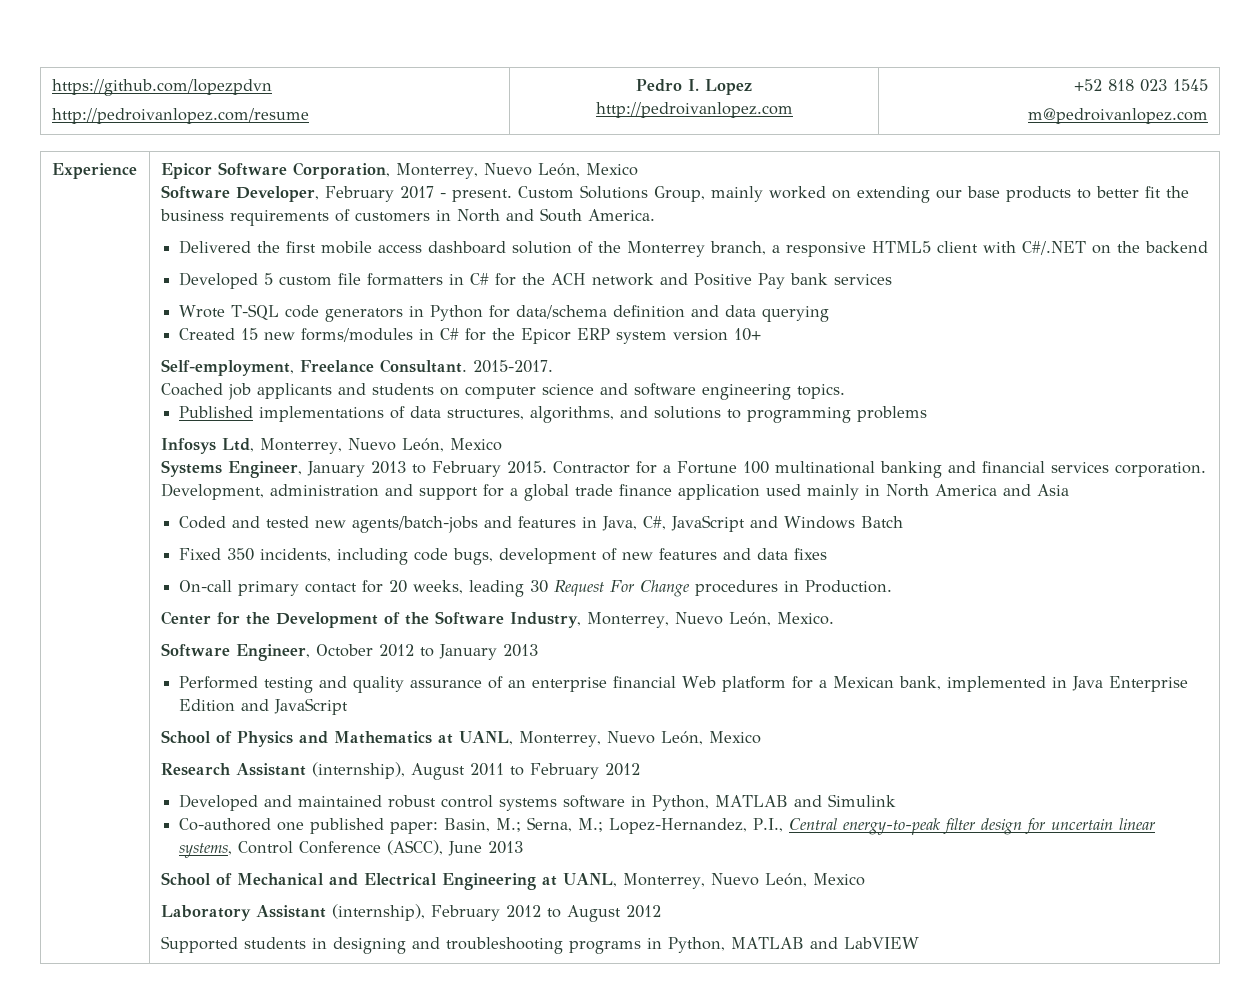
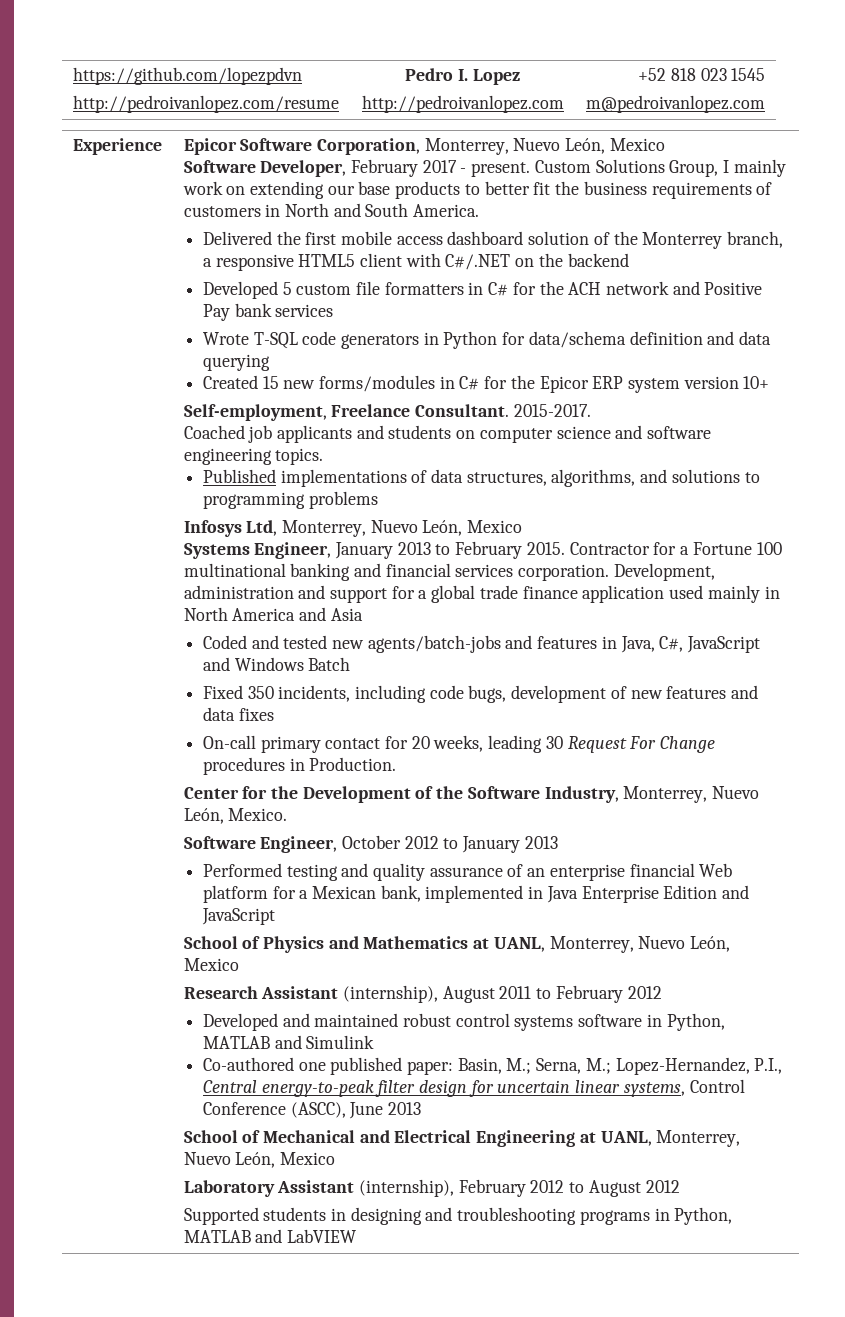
[710,186,826,202] mainly worked -> [723,159,786,177] [182,181,223,195] I mainly work

